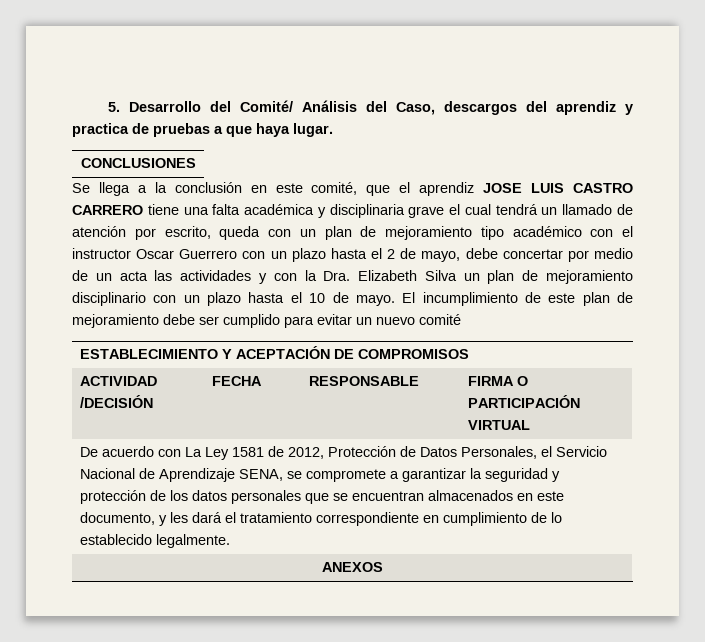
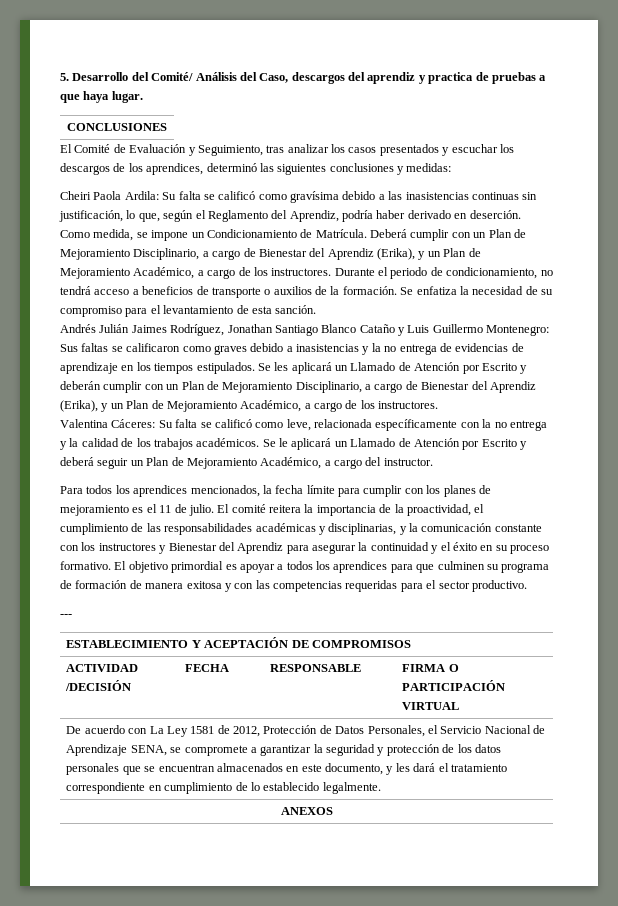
[72,182,633,196] [72,204,633,218] [72,226,633,240] [72,248,634,262] [72,270,633,284] [72,292,633,306] [72,314,461,328] Se llega a la conclusión en este comité, que el aprendiz JOSE LUIS CASTRO CARRERO tiene una falta académica y disciplinaria grave el cual tendrá un llamado de atención por escrito, queda con un plan de mejoramiento tipo académico con el instructor Oscar Guerrero con un plazo hasta el 2 de mayo, debe concertar por medio de un acta las actividades y con la Dra. Elizabeth Silva un plan de mejoramiento disciplinario con un plazo hasta el 10 de mayo. El incumplimiento de este plan de mejoramiento debe ser cumplido para evitar un nuevo comité -> [60,144,514,156] [60,163,452,175] [60,191,538,203] [59,210,521,222] [60,229,526,241] [60,248,481,260] [60,267,553,279] [60,286,553,298] [60,305,317,317] [60,324,550,336] [60,343,524,355] [60,362,528,374] [60,381,536,393] [60,400,439,412] [60,419,547,431] [60,438,527,450] [60,457,433,469] [60,485,491,497] [60,504,485,516] [60,523,542,535] [60,542,549,554] [60,561,550,573] [60,580,527,592] [60,614,72,617] El Comité de Evaluación y Seguimiento, tras analizar los casos presentados y escuchar los descargos de los aprendices, determinó las siguientes conclusiones y medidas: // Cheiri Paola Ardila: Su falta se calificó como gravísima debido a las inasistencias continuas sin justificación, lo que, según el Reglamento del Aprendiz, podría haber derivado en deserción. Como medida, se impone un Condicionamiento de Matrícula. Deberá cumplir con un Plan de Mejoramiento Disciplinario, a cargo de Bienestar del Aprendiz (Erika), y un Plan de Mejoramiento Académico, a cargo de los instructores. Durante el periodo de condicionamiento, no tendrá acceso a beneficios de transporte o auxilios de la formación. Se enfatiza la necesidad de su compromiso para el levantamiento de esta sanción. // Andrés Julián Jaimes Rodríguez, Jonathan Santiago Blanco Cataño y Luis Guillermo Montenegro: Sus faltas se calificaron como graves debido a inasistencias y la no entrega de evidencias de aprendizaje en los tiempos estipulados. Se les aplicará un Llamado de Atención por Escrito y deberán cumplir con un Plan de Mejoramiento Disciplinario, a cargo de Bienestar del Aprendiz (Erika), y un Plan de Mejoramiento Académico, a cargo de los instructores. // Valentina Cáceres: Su falta se calificó como leve, relacionada específicamente con la no entrega y la calidad de los trabajos académicos. Se le aplicará un Llamado de Atención por Escrito y deberá seguir un Plan de Mejoramiento Académico, a cargo del instructor. // Para todos los aprendices mencionados, la fecha límite para cumplir con los planes de mejoramiento es el 11 de julio. El comité reitera la importancia de la proactividad, el cumplimiento de las responsabilidades académicas y disciplinarias, y la comunicación constante con los instructores y Bienestar del Aprendiz para asegurar la continuidad y el éxito en su proceso formativo. El objetivo primordial es apoyar a todos los aprendices para que culminen su programa de formación de manera exitosa y con las competencias requeridas para el sector productivo. // ---

